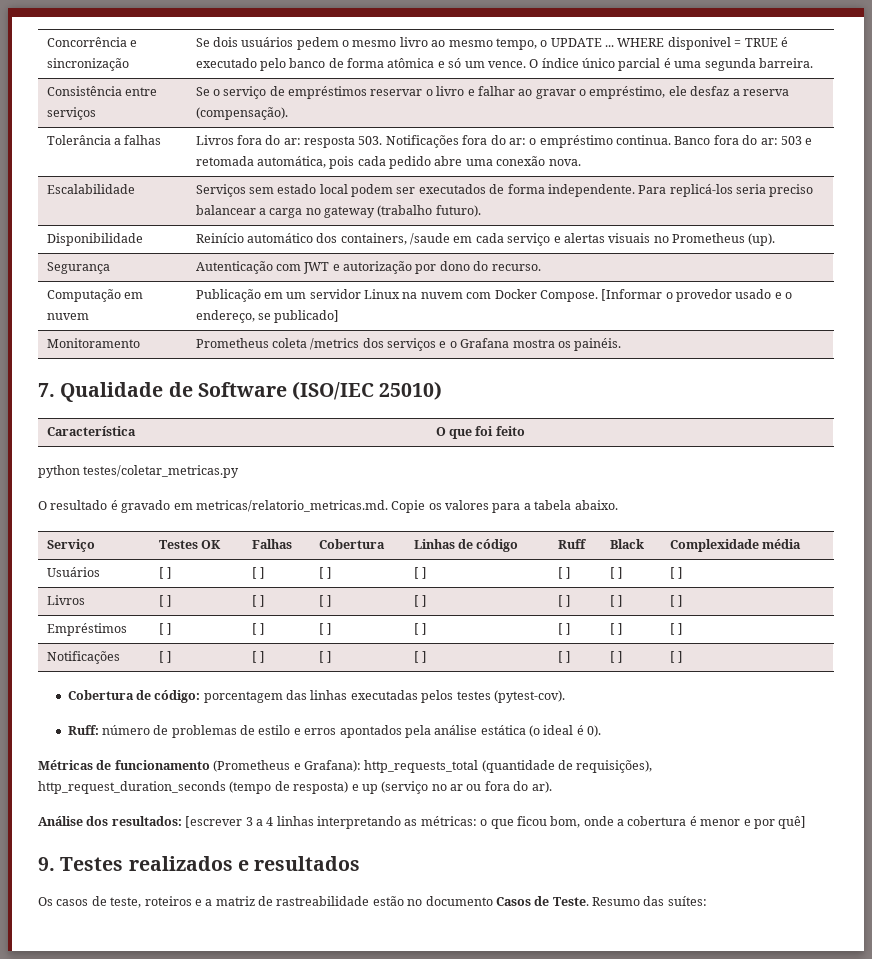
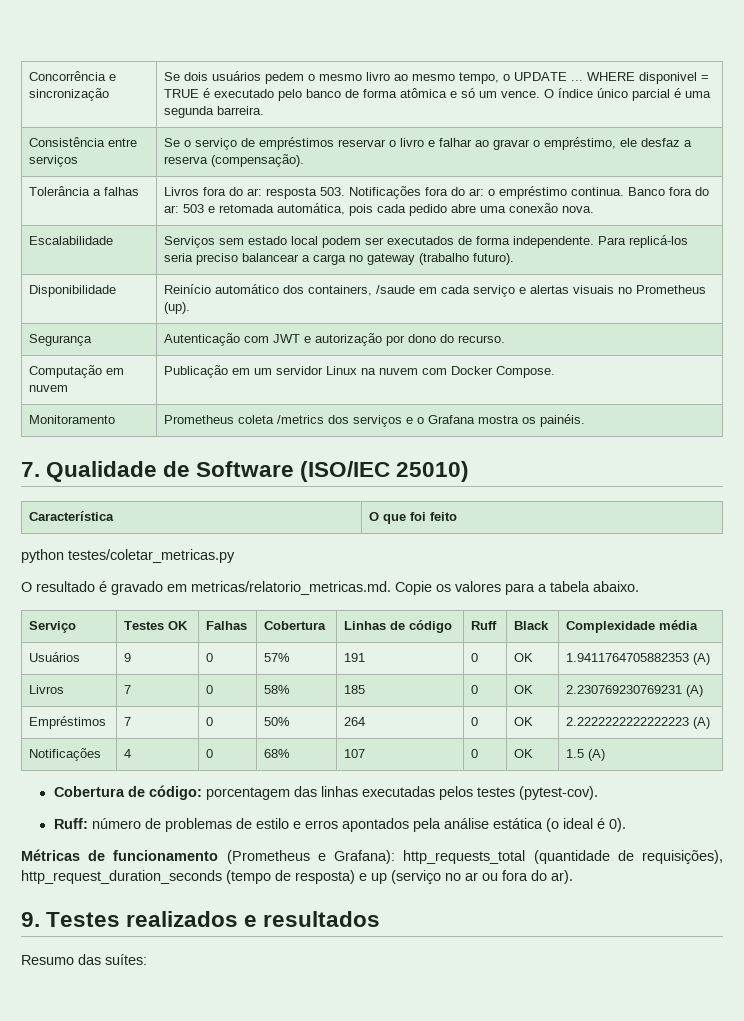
[601,289,793,302] [195,310,340,323] [Informar o provedor usado e o endereço, se publicado] -> (556, 372) none
[158,567,172,579] [251,567,265,579] [318,567,332,579] [413,567,427,579] [557,567,571,579] [609,567,623,579] [669,567,683,579] [46,595,85,605] [158,595,172,607] [251,595,265,607] [318,595,332,607] [413,595,427,607] [557,595,571,607] [609,595,623,607] [669,595,683,607] [46,623,127,636] [158,623,172,635] [251,623,265,635] [318,623,332,635] [413,623,427,635] [557,623,571,635] [609,623,623,635] [669,623,683,635] [46,651,120,664] [158,651,172,663] [251,651,265,663] [318,651,332,663] [413,651,427,663] [557,651,571,663] [609,651,623,663] [669,651,683,663] [ ] | [ ] | [ ] | [ ] | [ ] | [ ] | [ ] // Livros | [ ] | [ ] | [ ] | [ ] | [ ] | [ ] | [ ] // Empréstimos | [ ] | [ ] | [ ] | [ ] | [ ] | [ ] | [ ] // Notificações | [ ] | [ ] | [ ] | [ ] | [ ] | [ ] | [ ] -> [124,653,132,662] [206,653,214,662] [264,653,291,662] [344,653,366,662] [471,653,479,662] [514,653,534,662] [566,653,711,665] [29,685,65,694] [124,685,132,694] [206,685,214,694] [264,685,291,694] [344,685,366,694] [471,685,479,694] [514,685,534,694] [566,685,704,697] [29,716,107,729] [124,717,132,726] [206,717,214,726] [264,717,291,726] [344,717,366,726] [471,717,479,726] [514,717,534,726] [566,717,711,729] [29,748,102,761] [124,749,132,758] [206,749,214,758] [264,749,291,758] [344,749,366,758] [471,749,479,758] [514,749,534,758] [566,749,606,761] 9 | 0 | 57% | 191 | 0 | OK | 1.9411764705882353 (A) // Livros | 7 | 0 | 58% | 185 | 0 | OK | 2.230769230769231 (A) // Empréstimos | 7 | 0 | 50% | 264 | 0 | OK | 2.2222222222222223 (A) // Notificações | 4 | 0 | 68% | 107 | 0 | OK | 1.5 (A)
[38,816,807,829] // Análise dos resultados: [escrever 3 a 4 linhas interpretando as métricas: o que ficou bom, onde a cobertura é menor e por quê] -> (573, 877) none
[38,896,589,908] Os casos de teste, roteiros e a matriz de rastreabilidade estão no documento Casos de Teste. -> (381, 919) none

